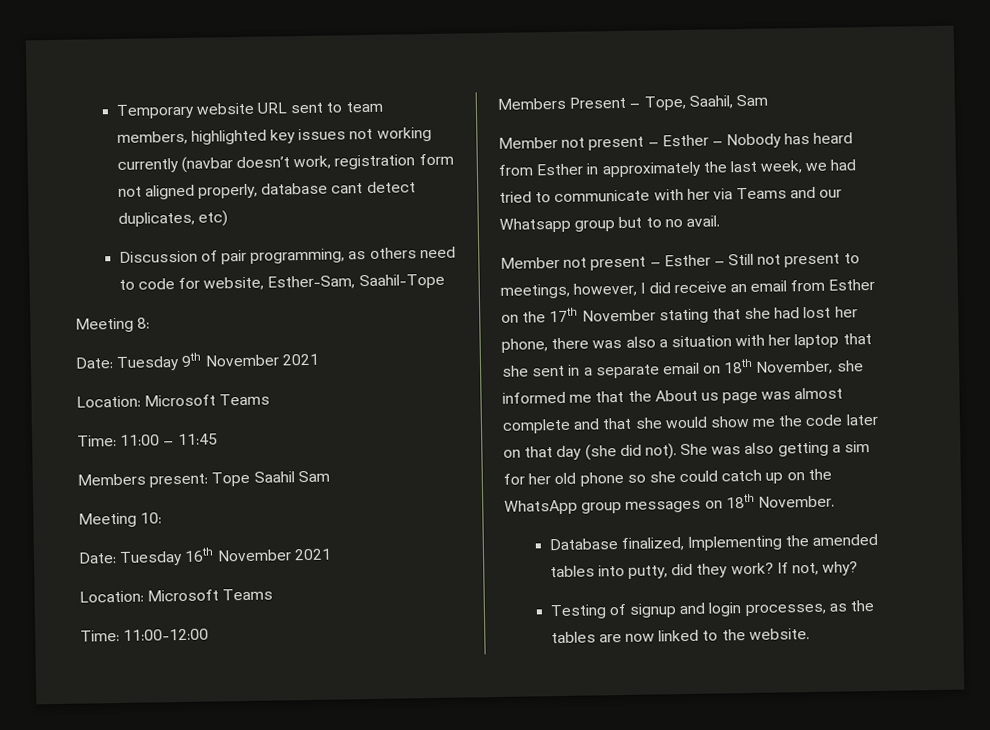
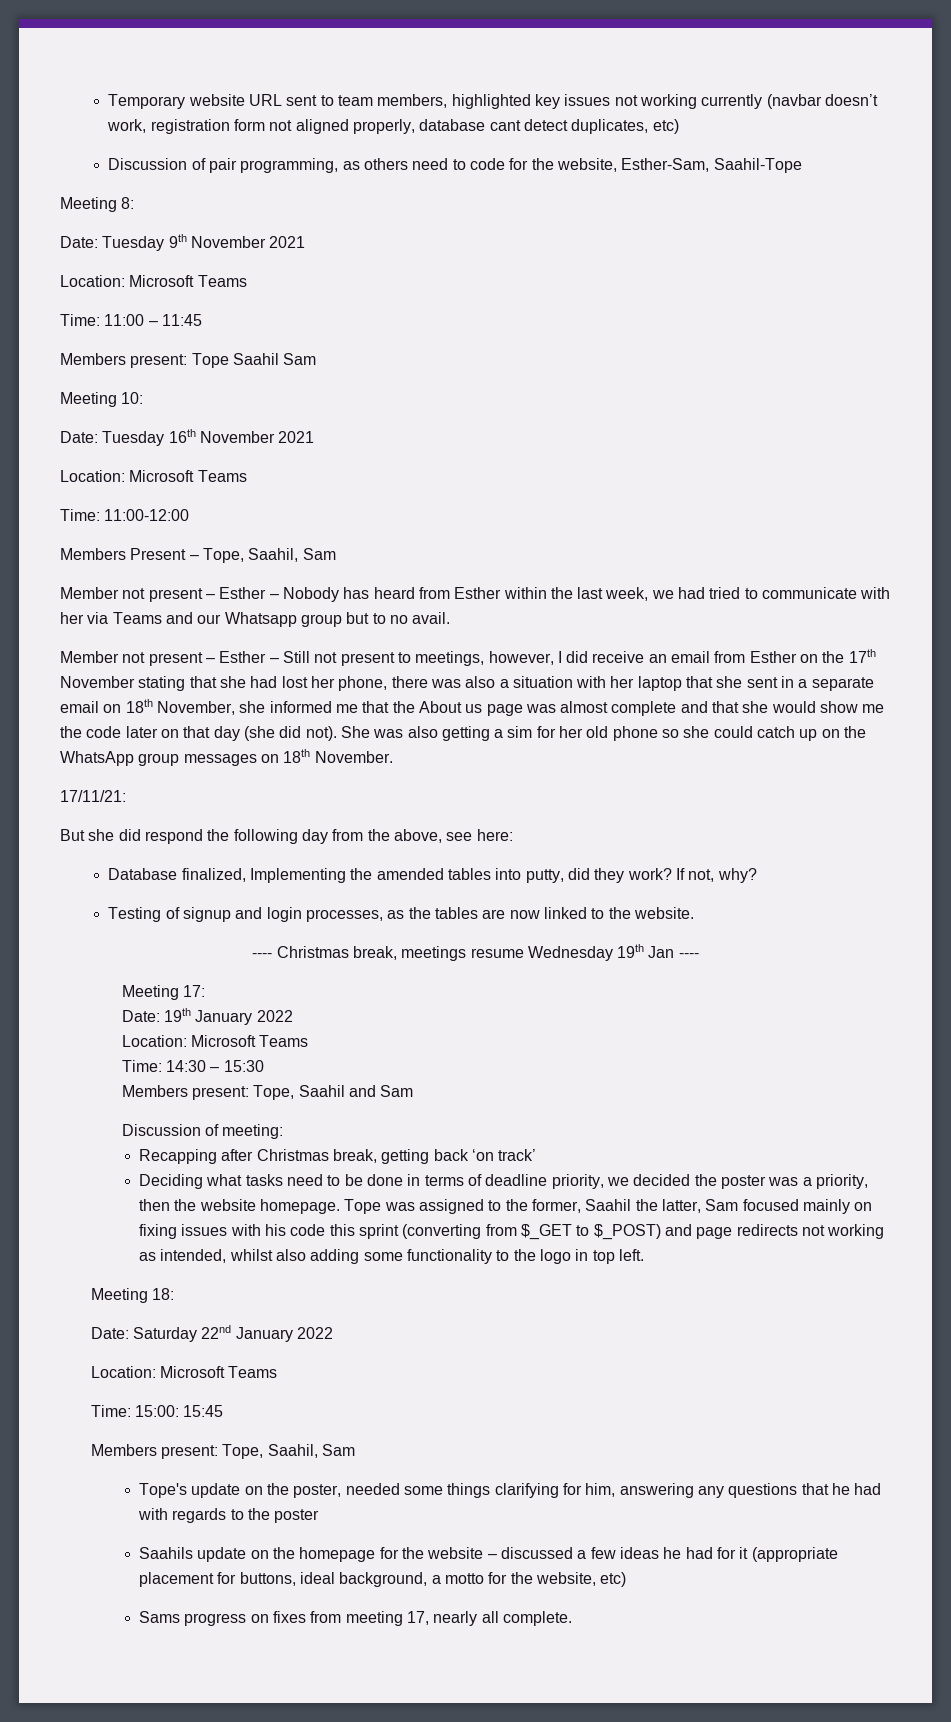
(201, 283) none -> [531,158,554,170] the
[586,161,702,178] in approximately -> [503,587,547,599] within
(835, 501) none -> [60,790,126,802] [60,829,513,844] // 17/11/21: // But she did respond the following day from the above, see here:
(810, 634) none -> [252,944,699,961] [121,985,205,1000] [121,1008,293,1025] [121,1035,309,1047] [121,1060,264,1072] [121,1085,414,1100] [121,1124,284,1139] [139,1149,537,1164] [139,1174,868,1189] [139,1199,873,1214] [139,1224,885,1240] [139,1249,644,1264] [90,1288,175,1303] [90,1325,334,1342] [90,1366,278,1378] [90,1405,224,1417] [90,1444,356,1459] [139,1483,882,1498] [138,1508,320,1523] [139,1547,838,1562] [139,1572,627,1587] [139,1611,573,1626] // ---- Christmas break, meetings resume Wednesday 19th Jan ---- // Meeting 17: // Date: 19th January 2022 // Location: Microsoft Teams // Time: 14:30 – 15:30 // Members present: Tope, Saahil and Sam // Discussion of meeting: // Recapping after Christmas break, getting back ‘on track’ // Deciding what tasks need to be done in terms of deadline priority, we decided the poster was a priority, then the website homepage. Tope was assigned to the former, Saahil the latter, Sam focused mainly on fixing issues with his code this sprint (converting from $_GET to $_POST) and page redirects not working as intended, whilst also adding some functionality to the logo in top left. // Meeting 18: // Date: Saturday 22nd January 2022 // Location: Microsoft Teams // Time: 15:00: 15:45 // Members present: Tope, Saahil, Sam // Tope's update on the poster, needed some things clarifying for him, answering any questions that he had with regards to the poster // Saahils update on the homepage for the website – discussed a few ideas he had for it (appropriate placement for buttons, ideal background, a motto for the website, etc) // Sams progress on fixes from meeting 17, nearly all complete.

